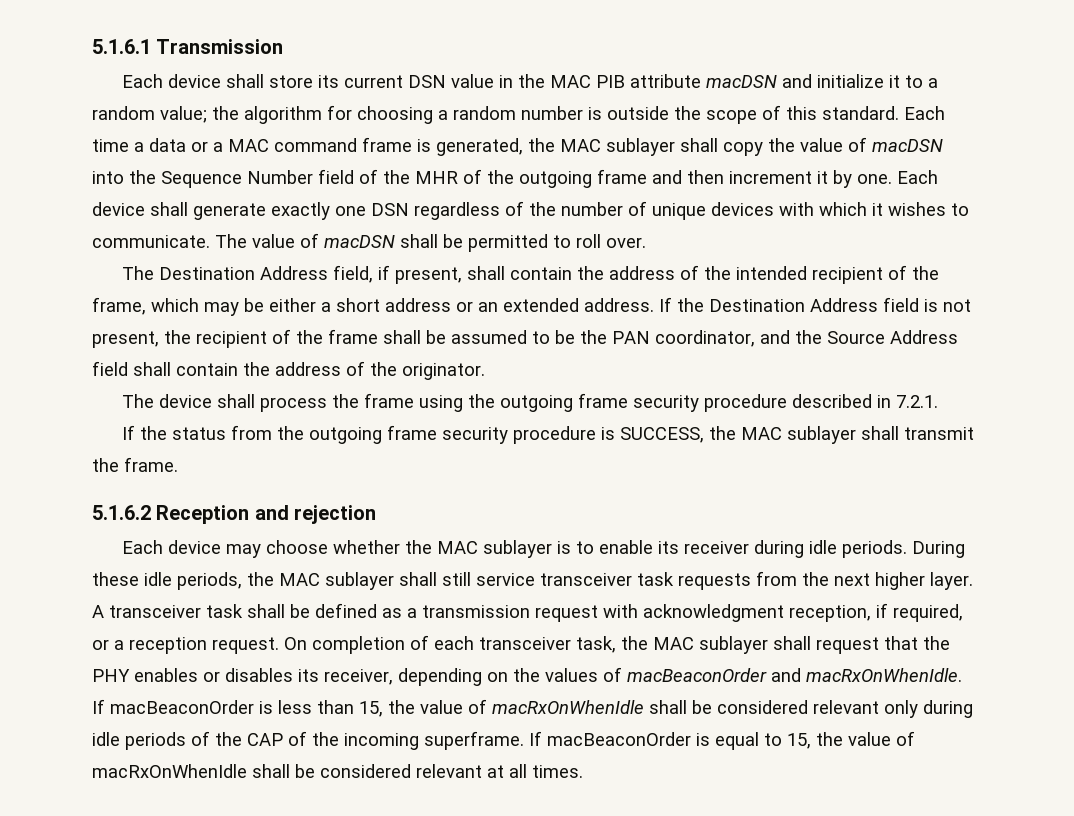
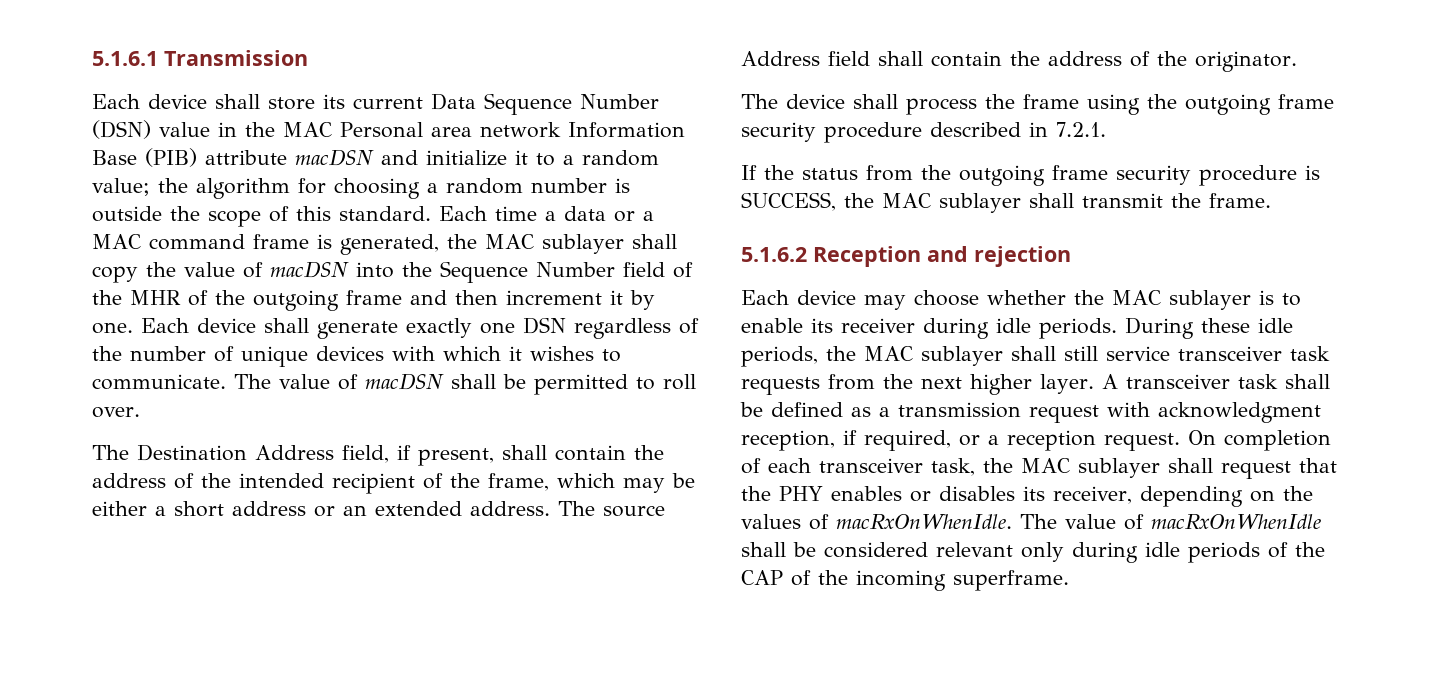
[407,74,625,88] DSN value in the MAC PIB -> [431,93,659,115] [92,120,685,139] [92,148,197,167] Data Sequence Number (DSN) value in the MAC Personal area network Information Base (PIB)
[659,297,971,312] [92,329,885,348] If the Destination Address field is not present, the recipient of the frame shall be assumed to be the PAN coordinator, and the Source -> [558,501,665,517] The source
[627,668,962,682] [92,699,415,717] macBeaconOrder and macRxOnWhenIdle. If macBeaconOrder is less than 15, the -> [836,514,1057,530] macRxOnWhenIdle. The
[529,731,915,750] [92,764,583,778] If macBeaconOrder is equal to 15, the value of macRxOnWhenIdle shall be considered relevant at all times. -> (1069, 580) none

